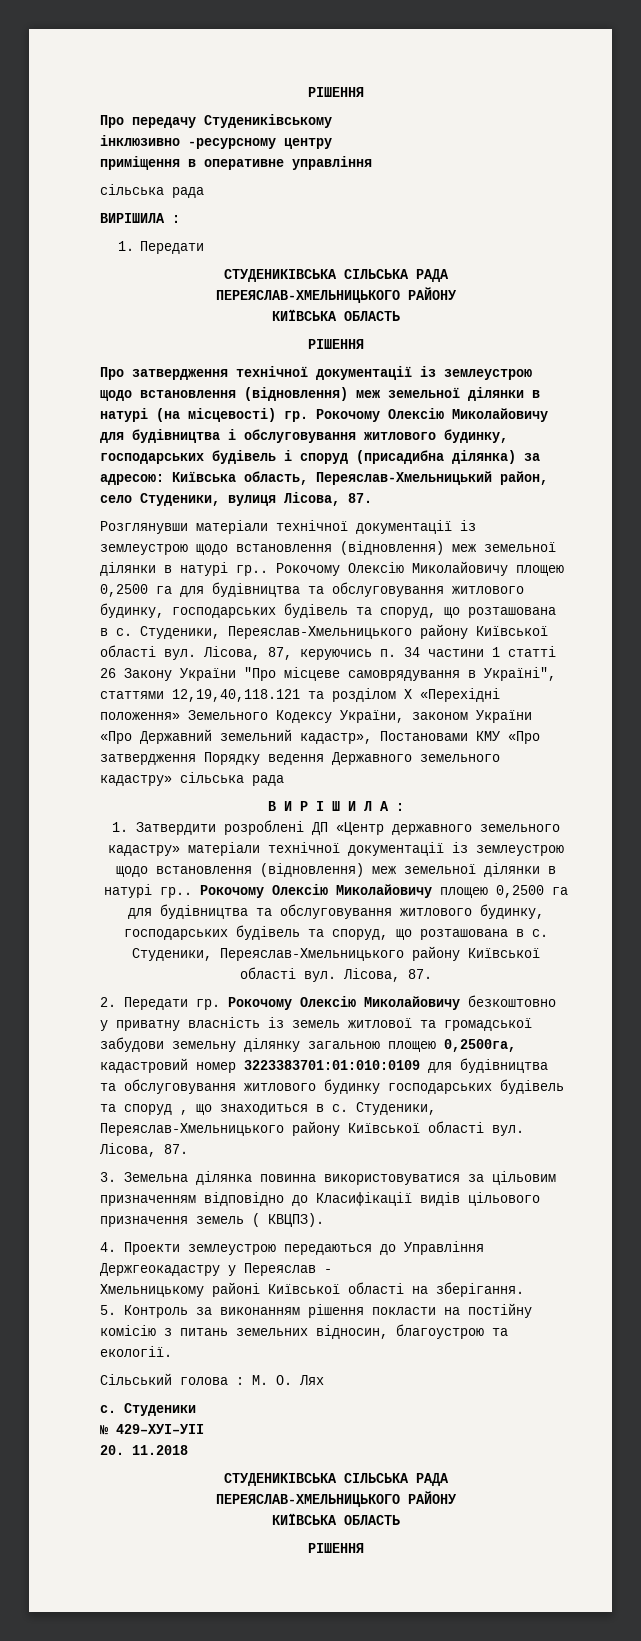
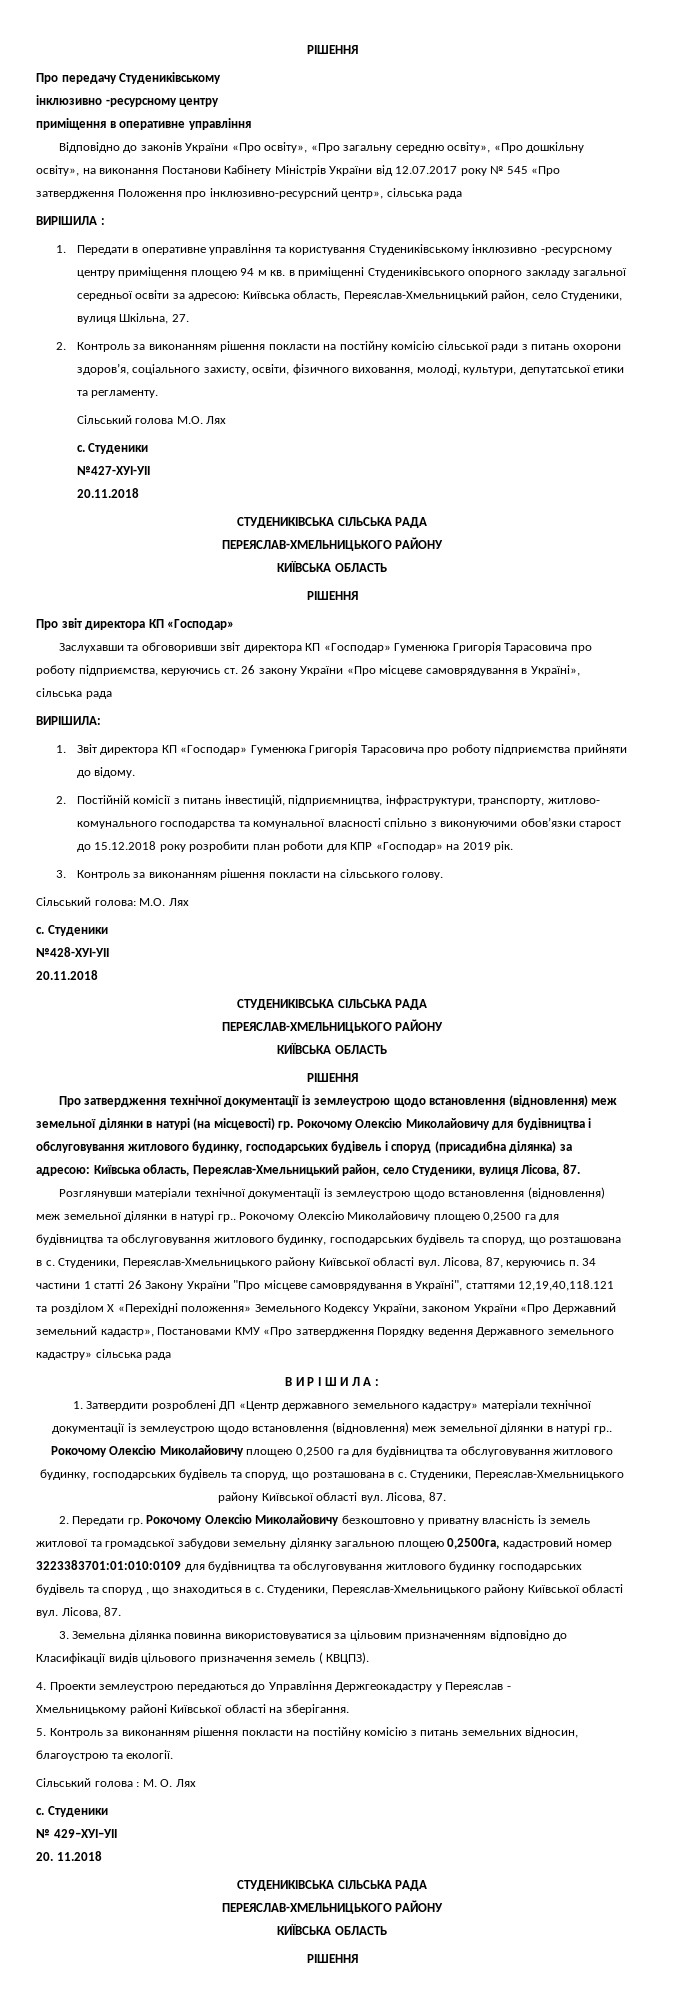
(372, 163) none -> [58,142,585,153] [36,165,561,176] [36,188,384,199] Відповідно до законів України «Про освіту», «Про загальну середню освіту», «Про дошкільну освіту», на виконання Постанови Кабінету Міністрів України від 12.07.2017 року № 545 «Про затвердження Положення про інклюзивно-ресурсний центр»,
(205, 247) none -> [132,244,612,255] [76,267,628,278] [76,290,623,301] [76,313,189,324] [56,341,621,352] [76,363,625,375] [76,390,159,398] [76,415,227,424] [76,443,149,454] [76,466,150,475] [76,488,139,498] [236,517,428,528] [221,537,444,551] [277,560,387,572] [306,591,358,600] [36,618,235,630] [58,642,592,653] [36,665,580,676] [36,688,112,699] [36,716,101,725] [56,744,627,755] [76,767,136,778] [56,795,600,806] [76,817,622,829] [76,841,514,852] [56,869,444,880] [36,897,189,906] [36,925,108,936] [36,947,109,957] [36,970,98,980] в оперативне управління та користування Студениківському інклюзивно -ресурсному центру приміщення площею 94 м кв. в приміщенні Студениківського опорного закладу загальної середньої освіти за адресою: Київська область, Переяслав-Хмельницький район, село Студеники, вулиця Шкільна, 27. // 2. Контроль за виконанням рішення покласти на постійну комісію сільської ради з питань охорони здоров’я, соціального захисту, освіти, фізичного виховання, молоді, культури, депутатської етики та регламенту. // Сільський голова М.О. Лях // с. Студеники // №427-ХУІ-УІІ // 20.11.2018 // СТУДЕНИКІВСЬКА СІЛЬСЬКА РАДА // ПЕРЕЯСЛАВ-ХМЕЛЬНИЦЬКОГО РАЙОНУ // КИЇВСЬКА ОБЛАСТЬ // РІШЕННЯ // Про звіт директора КП «Господар» // Заслухавши та обговоривши звіт директора КП «Господар» Гуменюка Григорія Тарасовича про роботу підприємства, керуючись ст. 26 закону України «Про місцеве самоврядування в Україні», сільська рада // ВИРІШИЛА: // 1. Звіт директора КП «Господар» Гуменюка Григорія Тарасовича про роботу підприємства прийняти до відому. // 2. Постійній комісії з питань інвестицій, підприємництва, інфраструктури, транспорту, житлово- комунального господарства та комунальної власності спільно з виконуючими обов’язки старост до 15.12.2018 року розробити план роботи для КПР «Господар» на 2019 рік. // 3. Контроль за виконанням рішення покласти на сільського голову. // Сільський голова: М.О. Лях // с. Студеники // №428-ХУІ-УІІ // 20.11.2018

